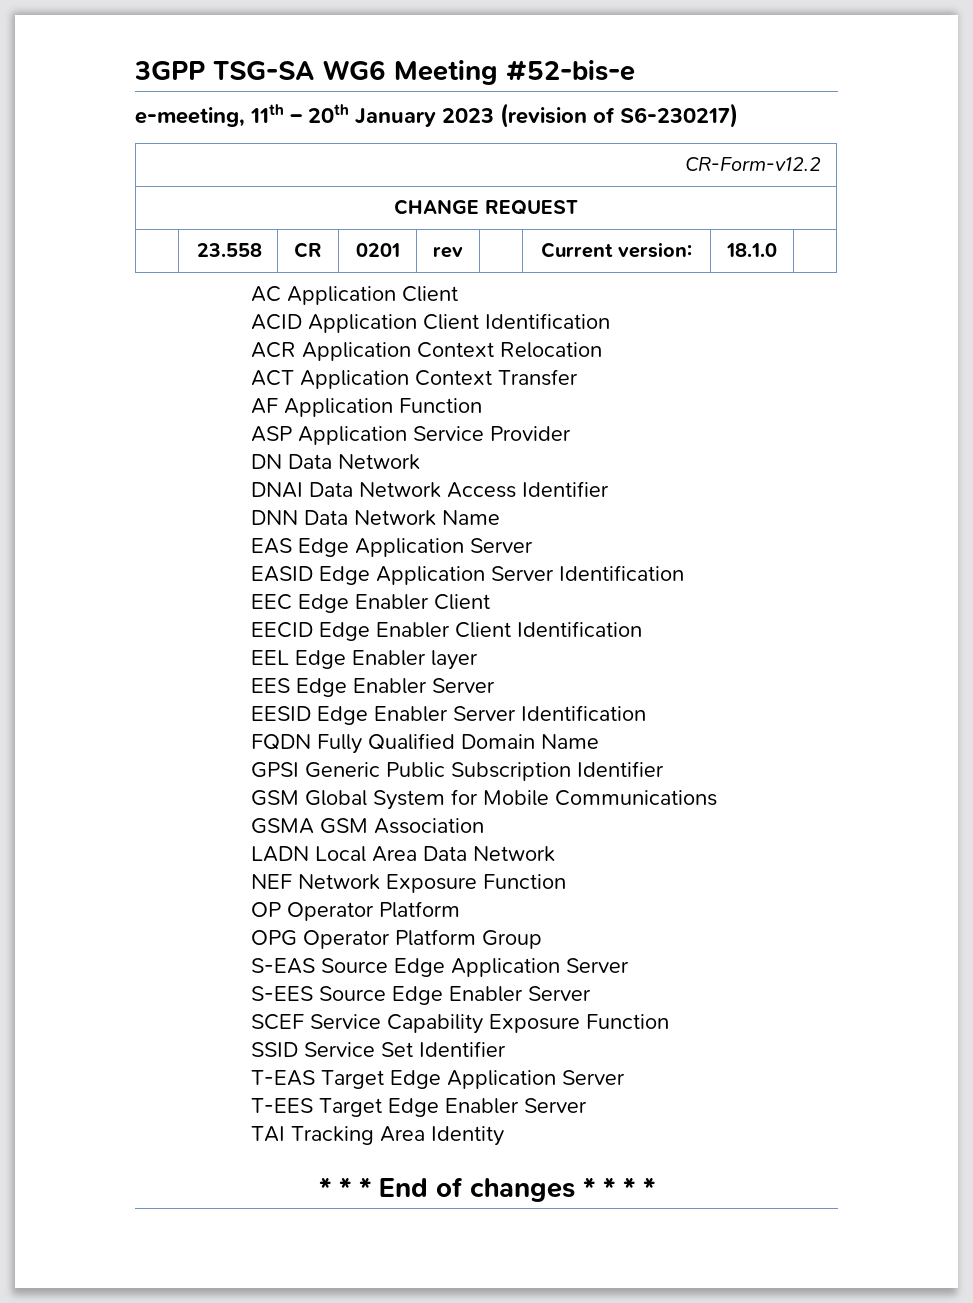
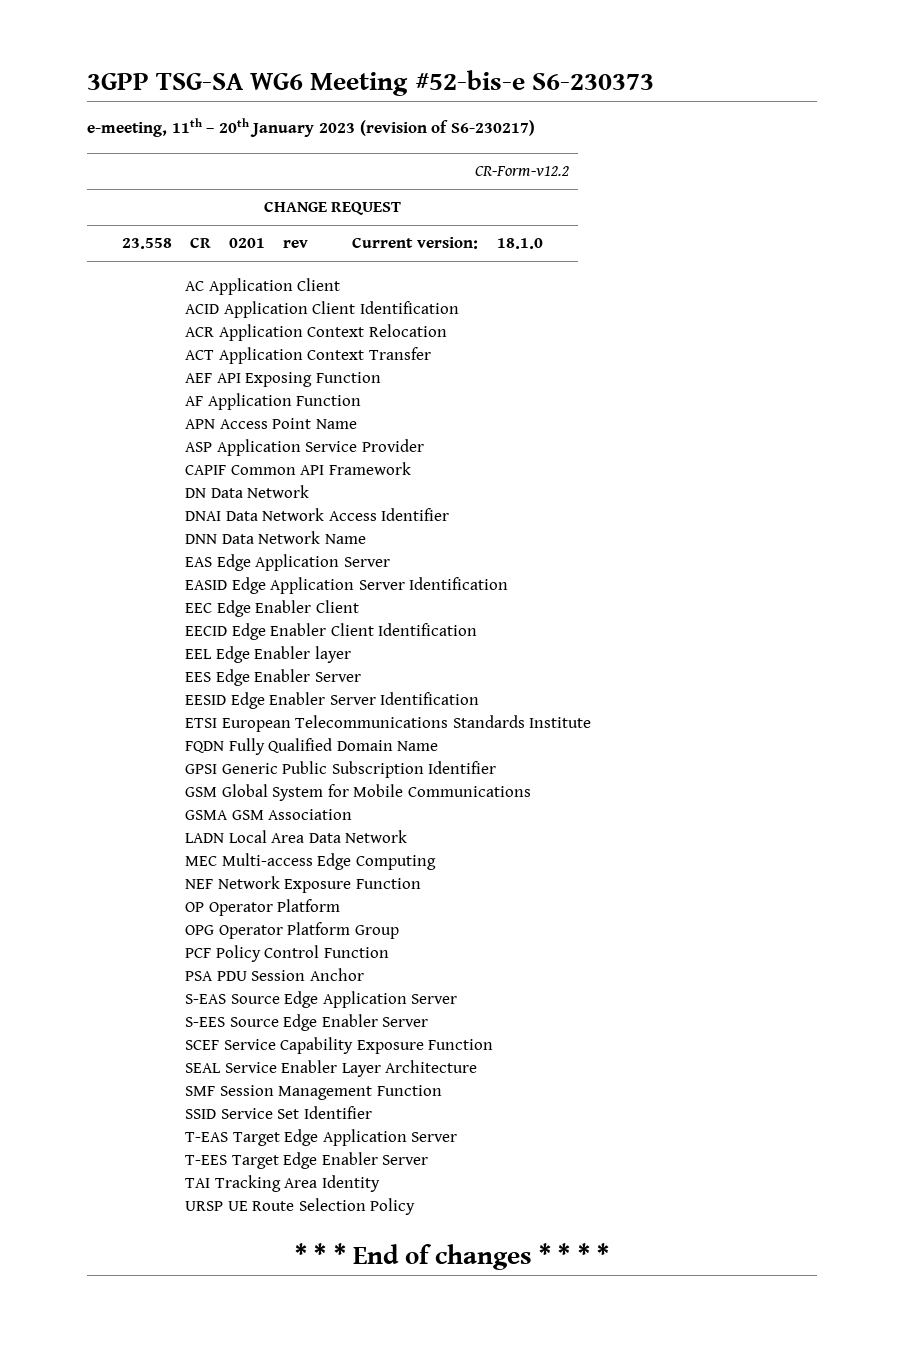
(635, 70) none -> [531,73,654,90] S6-230373
(578, 377) none -> [184,372,381,387] // AEF API Exposing Function
(482, 405) none -> [184,418,357,429] // APN Access Point Name
(571, 433) none -> [184,462,411,475] // CAPIF Common API Framework
(646, 713) none -> [184,715,592,732] // ETSI European Telecommunications Standards Institute
(555, 854) none -> [184,853,436,870] // MEC Multi-access Edge Computing
(542, 939) none -> [184,945,389,962] [184,968,364,981] // PCF Policy Control Function // PSA PDU Session Anchor
(669, 1021) none -> [184,1060,478,1077] [184,1085,442,1100] // SEAL Service Enabler Layer Architecture // SMF Session Management Function
(504, 1136) none -> [184,1198,416,1215] // URSP UE Route Selection Policy

